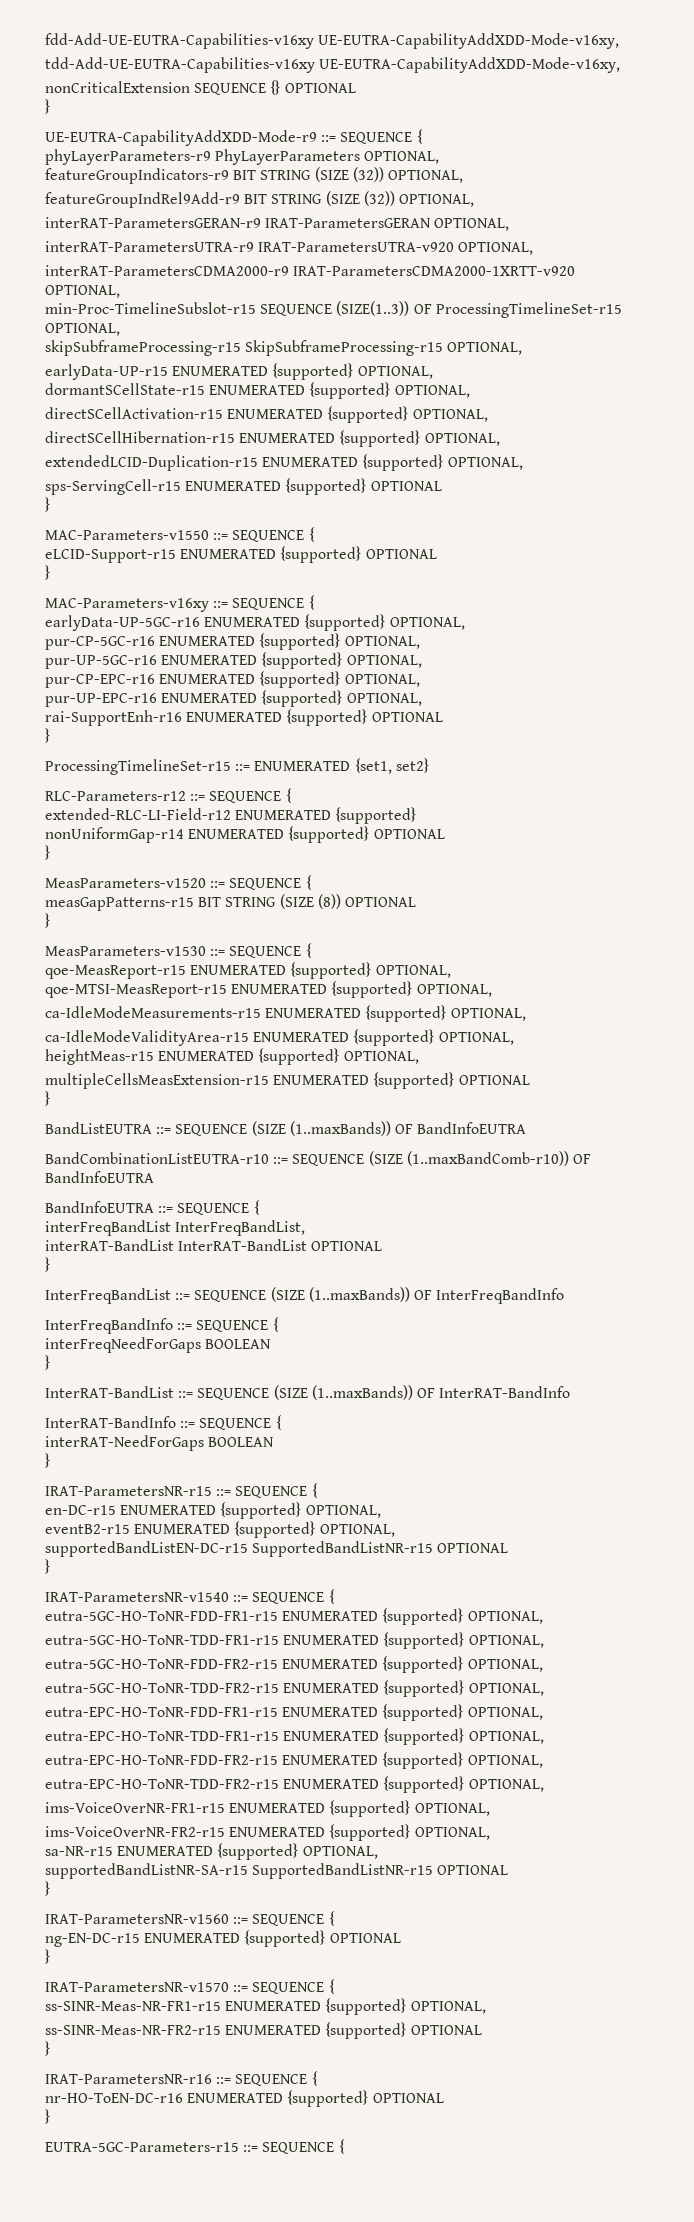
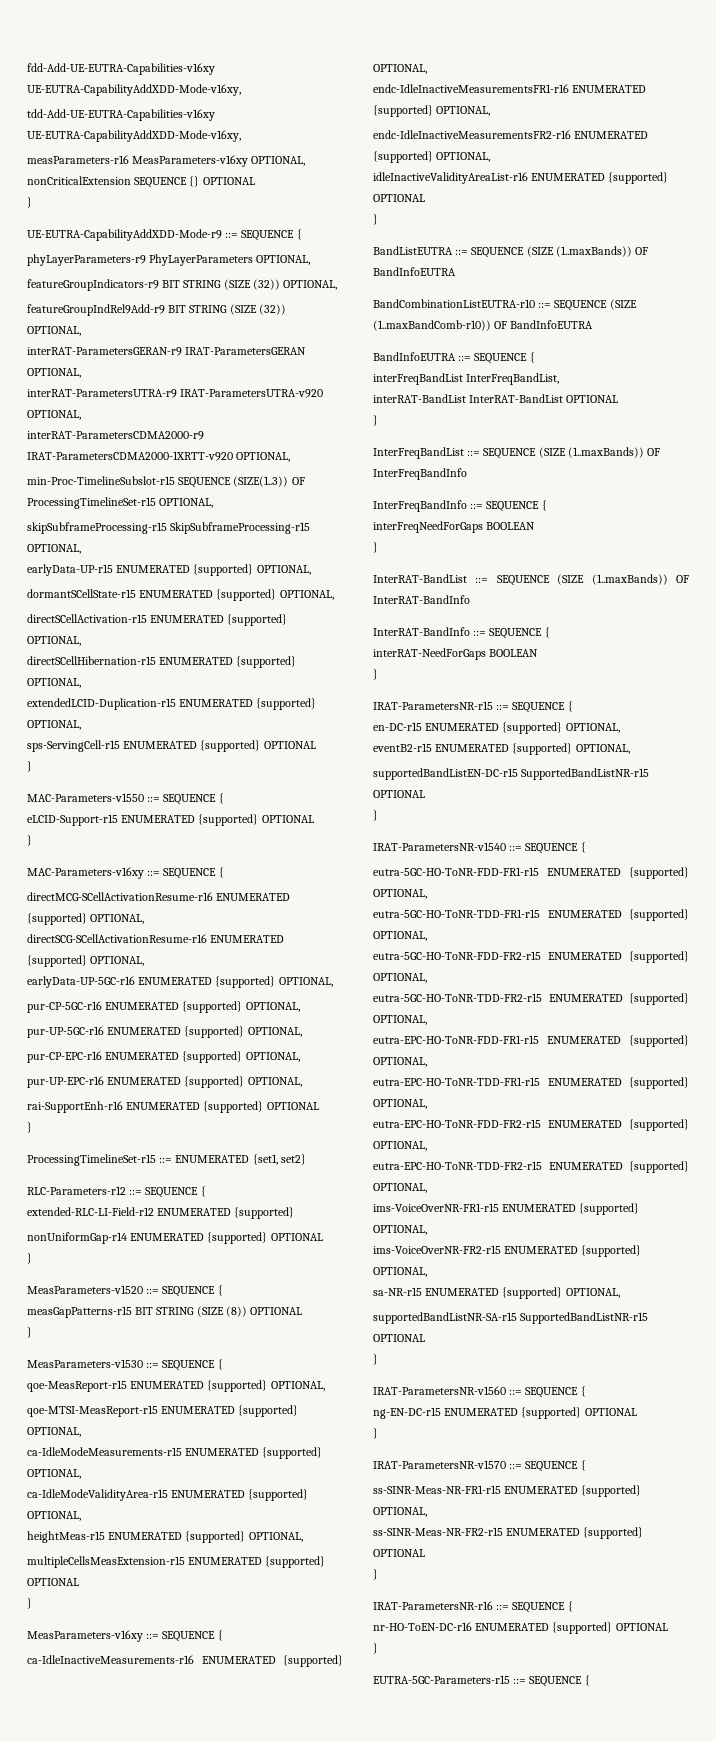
(621, 65) none -> [27,155,306,167] measParameters-r16 MeasParameters-v16xy OPTIONAL,
(315, 602) none -> [27,892,291,901] [27,913,145,925] [27,934,285,943] [27,955,145,967] // directMCG-SCellActivationResume-r16 ENUMERATED {supported} OPTIONAL, // directSCG-SCellActivationResume-r16 ENUMERATED {supported} OPTIONAL,
(50, 1098) none -> [27,1630,223,1642] [27,1655,343,1667] [373,64,427,74] [373,84,647,93] [373,105,491,117] [373,130,649,139] [373,151,491,163] [373,172,669,184] [373,194,425,202] [373,214,378,225] // MeasParameters-v16xy ::= SEQUENCE { // ca-IdleInactiveMeasurements-r16 ENUMERATED {supported} OPTIONAL, // endc-IdleInactiveMeasurementsFR1-r16 ENUMERATED {supported} OPTIONAL, // endc-IdleInactiveMeasurementsFR2-r16 ENUMERATED {supported} OPTIONAL, // idleInactiveValidityAreaList-r16 ENUMERATED {supported} OPTIONAL // }

